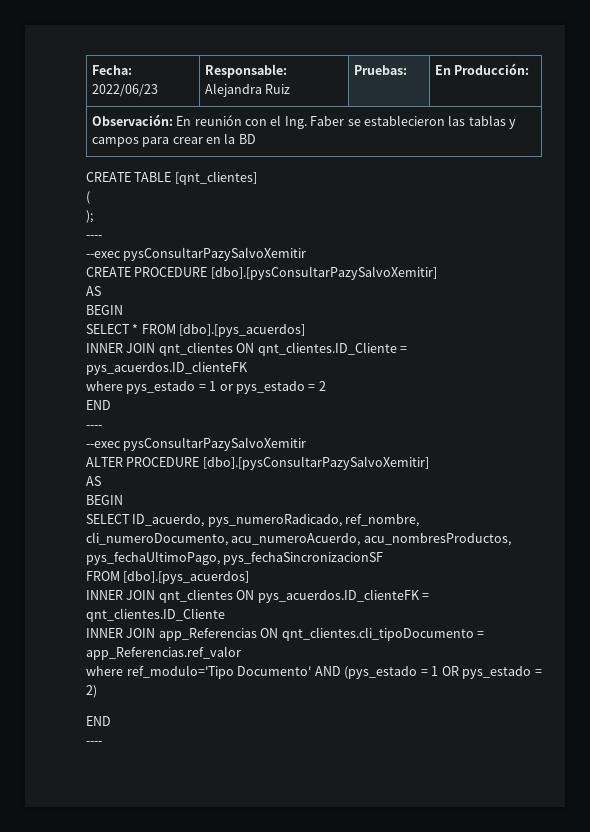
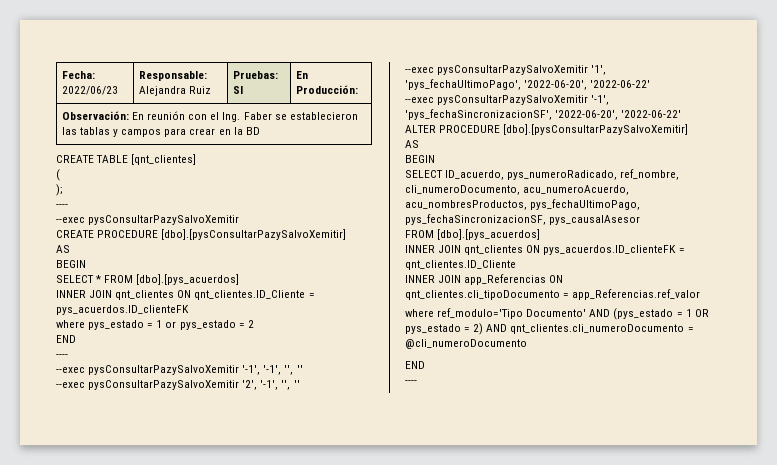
(407, 70) none -> [232,86,243,94] SI
(307, 444) none -> [242,365,303,375] [56,380,300,390] [405,65,607,75] [405,79,651,90] [405,95,610,105] [405,109,682,120] '-1', '-1', '', '' // --exec pysConsultarPazySalvoXemitir '2', '-1', '', '' // --exec pysConsultarPazySalvoXemitir '1', 'pys_fechaUltimoPago', '2022-06-20', '2022-06-22' // --exec pysConsultarPazySalvoXemitir '-1', 'pys_fechaSincronizacionSF', '2022-06-20', '2022-06-22'
[223,552,384,565] pys_fechaSincronizacionSF -> [405,214,641,225] pys_fechaSincronizacionSF, pys_causalAsesor
(97, 691) none -> [486,324,694,334] [405,339,527,349] AND qnt_clientes.cli_numeroDocumento = @cli_numeroDocumento

